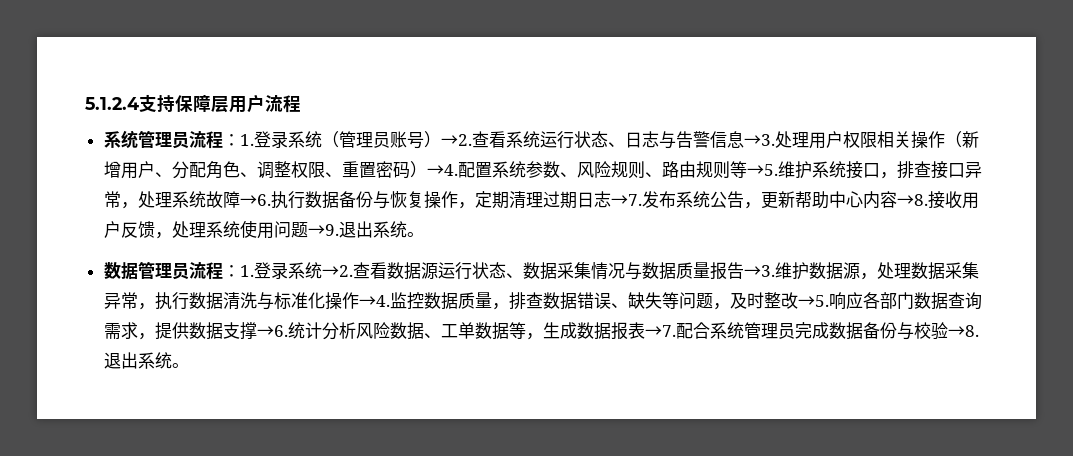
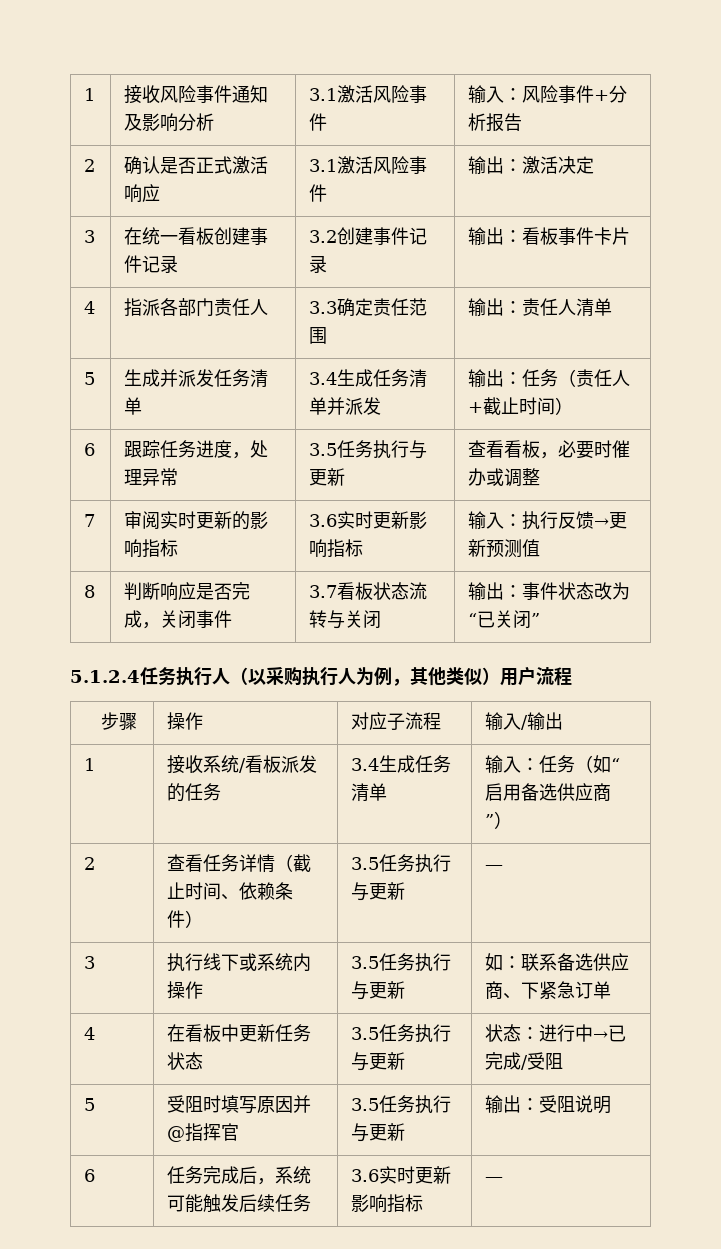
[85,94,301,113] [103,130,979,149] [103,161,982,179] [103,191,979,209] [103,220,424,239] [103,261,979,280] [103,292,982,310] [103,322,979,340] [103,352,189,369] 5.1.2.4支持保障层用户流程 // 系统管理员流程：1.登录系统（管理员账号）→2.查看系统运行状态、日志与告警信息→3.处理用户权限相关操作（新增用户、分配角色、调整权限、重置密码）→4.配置系统参数、风险规则、路由规则等→5.维护系统接口，排查接口异常，处理系统故障→6.执行数据备份与恢复操作，定期清理过期日志→7.发布系统公告，更新帮助中心内容→8.接收用户反馈，处理系统使用问题→9.退出系统。 // 数据管理员流程：1.登录系统→2.查看数据源运行状态、数据采集情况与数据质量报告→3.维护数据源，处理数据采集异常，执行数据清洗与标准化操作→4.监控数据质量，排查数据错误、缺失等问题，及时整改→5.响应各部门数据查询需求，提供数据支撑→6.统计分析风险数据、工单数据等，生成数据报表→7.配合系统管理员完成数据备份与校验→8.退出系统。 -> [84,88,96,101] [124,85,269,104] [124,113,215,132] [309,85,428,103] [309,113,328,131] [468,85,628,104] [468,113,523,132] [84,159,96,172] [124,156,269,175] [124,184,161,203] [309,156,428,174] [309,184,328,202] [468,156,595,175] [84,230,96,243] [124,227,269,245] [124,255,179,273] [309,227,428,245] [309,255,328,273] [468,227,631,246] [84,301,96,314] [124,298,269,317] [309,298,428,317] [309,327,328,344] [468,298,613,317] [84,372,96,385] [124,369,269,388] [124,397,143,415] [309,369,428,388] [309,397,382,415] [468,369,631,388] [468,397,574,415] [84,443,96,456] [124,440,269,459] [124,468,179,486] [309,440,428,459] [309,468,346,486] [468,440,631,459] [468,468,541,487] [84,514,96,527] [124,511,269,530] [124,539,179,558] [309,511,428,529] [309,539,364,558] [468,511,628,530] [468,539,541,558] [84,585,96,598] [124,582,251,601] [124,610,233,629] [309,582,428,600] [309,610,382,629] [468,582,631,601] [468,610,541,629] [70,666,572,686] [100,712,137,731] [167,712,204,730] [351,712,442,731] [485,712,564,731] [84,758,96,771] [167,755,318,774] [167,783,222,802] [351,755,452,773] [351,783,388,802] [485,755,621,774] [485,783,612,801] [485,811,513,829] [84,857,96,870] [167,854,312,873] [167,882,294,900] [167,910,204,928] [351,854,452,873] [351,882,406,901] [485,865,504,870] [84,956,96,969] [167,953,312,972] [167,981,204,999] [351,953,452,972] [351,981,406,1000] [485,953,630,971] [485,981,612,999] [84,1027,96,1040] [167,1024,312,1042] [167,1052,204,1070] [351,1024,452,1043] [351,1052,406,1071] [485,1024,627,1042] [485,1052,564,1070] [84,1098,96,1111] [167,1095,312,1114] [167,1123,240,1142] [351,1095,452,1114] [351,1123,406,1142] [485,1095,612,1114] [84,1169,96,1182] [167,1166,312,1185] [167,1194,312,1213] [351,1166,452,1184] [351,1194,424,1213] [485,1177,504,1182] 1 | 接收风险事件通知及影响分析 | 3.1激活风险事件 | 输入：风险事件+分析报告 // 2 | 确认是否正式激活响应 | 3.1激活风险事件 | 输出：激活决定 // 3 | 在统一看板创建事件记录 | 3.2创建事件记录 | 输出：看板事件卡片 // 4 | 指派各部门责任人 | 3.3确定责任范围 | 输出：责任人清单 // 5 | 生成并派发任务清单 | 3.4生成任务清单并派发 | 输出：任务（责任人+截止时间） // 6 | 跟踪任务进度，处理异常 | 3.5任务执行与更新 | 查看看板，必要时催办或调整 // 7 | 审阅实时更新的影响指标 | 3.6实时更新影响指标 | 输入：执行反馈→更新预测值 // 8 | 判断响应是否完成，关闭事件 | 3.7看板状态流转与关闭 | 输出：事件状态改为“已关闭” // 5.1.2.4任务执行人（以采购执行人为例，其他类似）用户流程 // 步骤 | 操作 | 对应子流程 | 输入/输出 // 1 | 接收系统/看板派发的任务 | 3.4生成任务清单 | 输入：任务（如“启用备选供应商”） // 2 | 查看任务详情（截止时间、依赖条件） | 3.5任务执行与更新 | — // 3 | 执行线下或系统内操作 | 3.5任务执行与更新 | 如：联系备选供应商、下紧急订单 // 4 | 在看板中更新任务状态 | 3.5任务执行与更新 | 状态：进行中→已完成/受阻 // 5 | 受阻时填写原因并@指挥官 | 3.5任务执行与更新 | 输出：受阻说明 // 6 | 任务完成后，系统可能触发后续任务 | 3.6实时更新影响指标 | —

